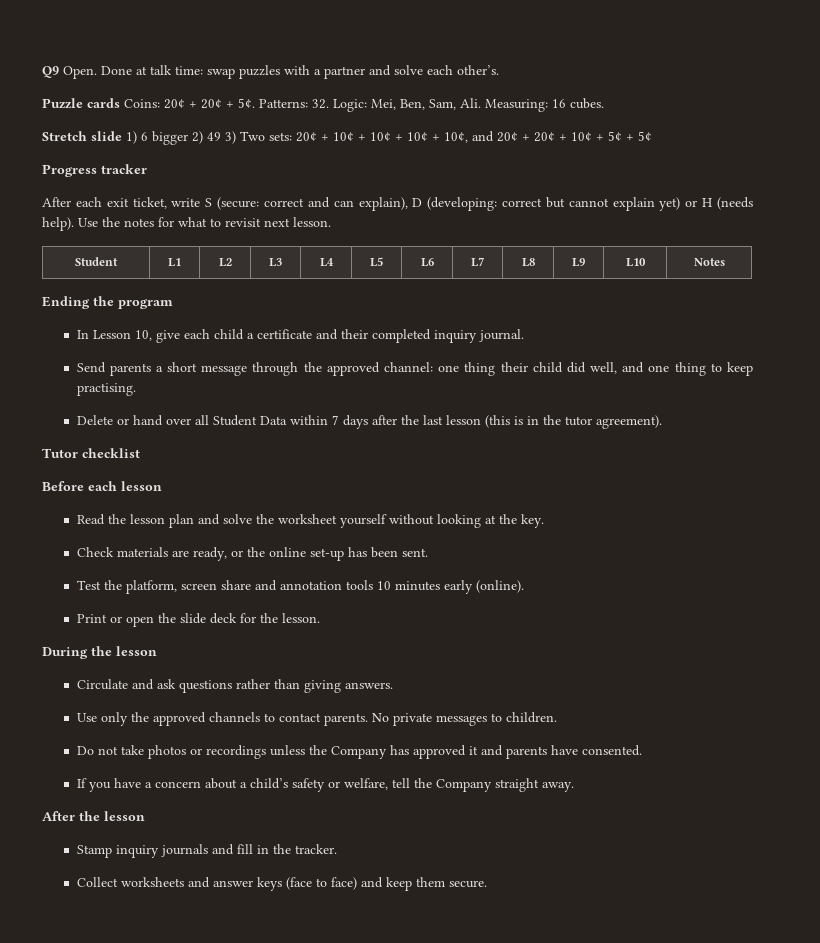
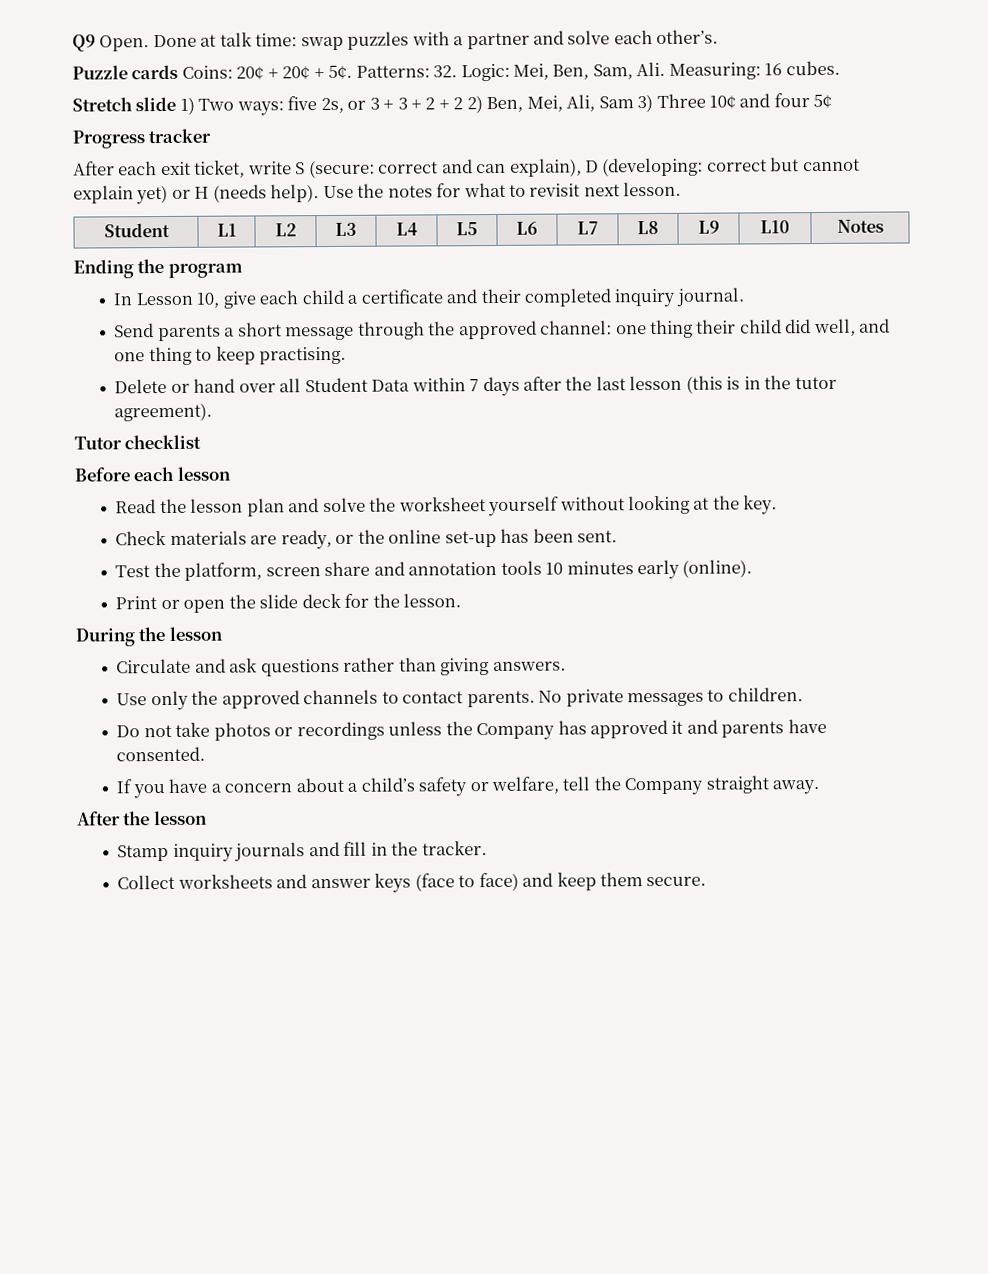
[141,131,634,145] 6 bigger 2) 49 3) Two sets: 20¢ + 10¢ + 10¢ + 10¢ + 10¢, and 20¢ + 20¢ + 10¢ + 5¢ + -> [198,93,810,116] Two ways: five 2s, or 3 + 3 + 2 + 2 2) Ben, Mei, Ali, Sam 3) Three 10¢ and four

